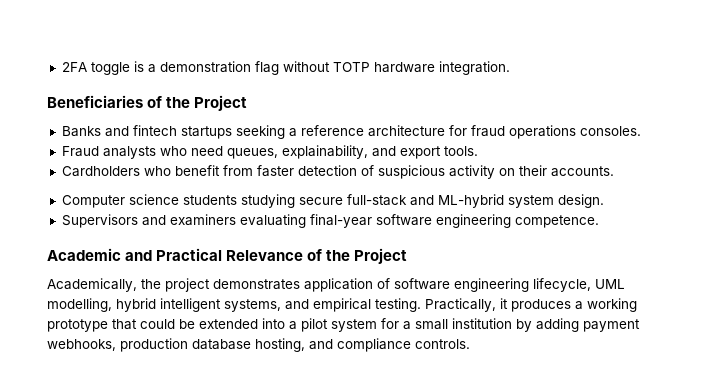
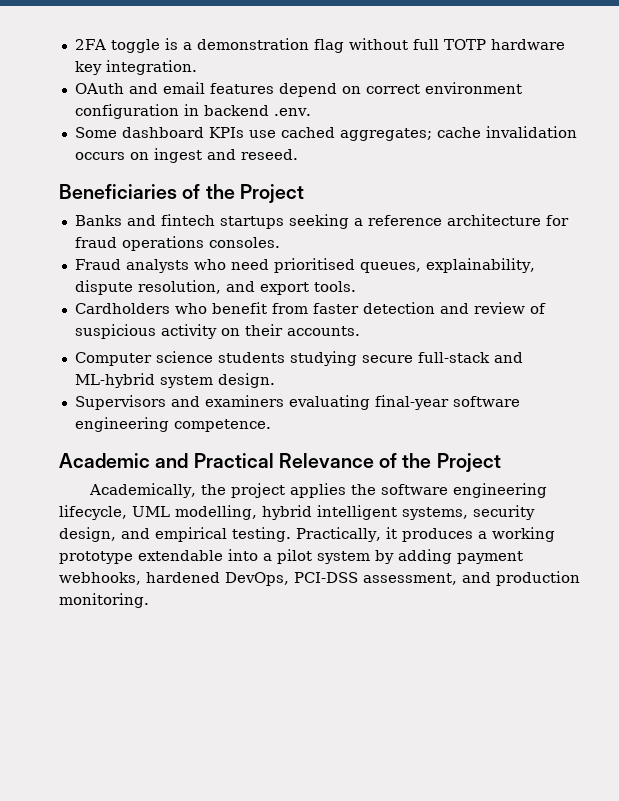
(330, 66) none -> [412,39,439,50] full
(435, 67) none -> [74,61,102,75] key
(510, 68) none -> [74,82,522,97] [74,104,311,119] [74,126,577,141] [74,148,298,163] // OAuth and email features depend on correct environment configuration in backend .env. // Some dashboard KPIs use cached aggregates; cache invalidation occurs on ingest and reseed.
(223, 151) none -> [273,258,355,273] prioritised
(368, 152) none -> [74,280,221,295] dispute resolution,
(357, 170) none -> [439,302,525,314] and review
[213,278,390,292] demonstrates application of -> [289,483,376,498] applies the
(281, 305) none -> [473,505,535,520] [59,527,116,542] security design,
[112,318,640,332] [47,338,470,352] that could be extended into a pilot system for a small institution by adding payment webhooks, production database hosting, and compliance controls. -> [138,549,523,564] [59,571,580,586] [59,593,149,608] extendable into a pilot system by adding payment webhooks, hardened DevOps, PCI-DSS assessment, and production monitoring.

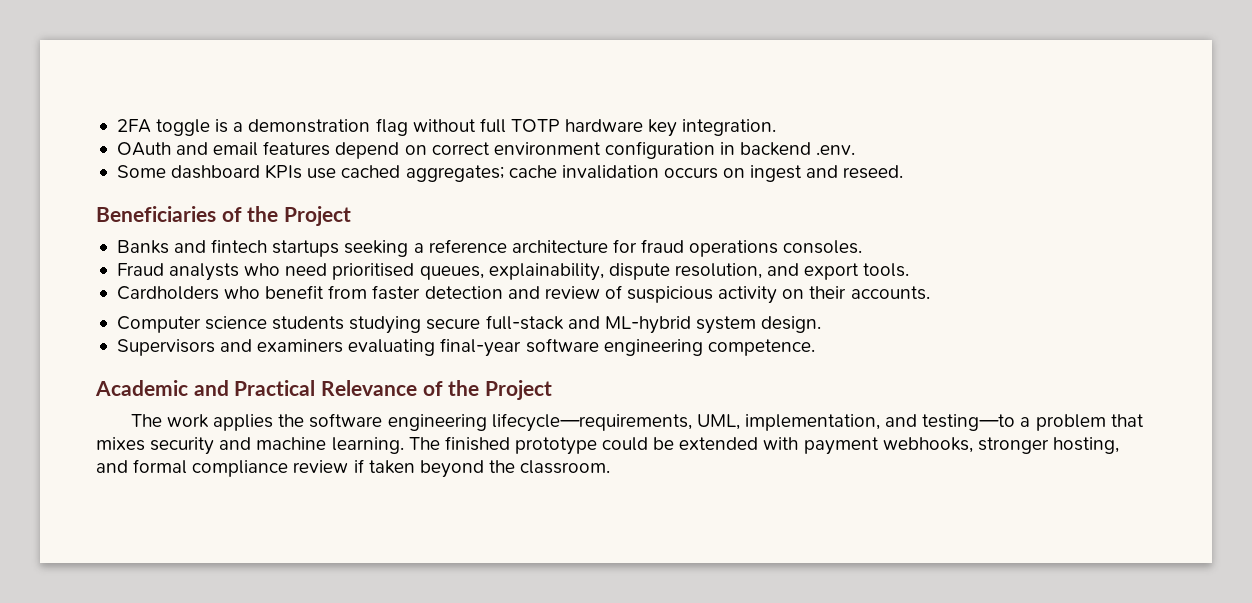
[88,483,285,498] Academically, the project -> [130,414,210,428] The work
[59,505,535,520] [59,527,555,542] [59,549,523,564] [59,571,580,586] [59,593,149,608] lifecycle, UML modelling, hybrid intelligent systems, security design, and empirical testing. Practically, it produces a working prototype extendable into a pilot system by adding payment webhooks, hardened DevOps, PCI-DSS assessment, and production monitoring. -> [491,413,1144,432] [96,436,1119,455] [96,459,611,478] lifecycle—requirements, UML, implementation, and testing—to a problem that mixes security and machine learning. The finished prototype could be extended with payment webhooks, stronger hosting, and formal compliance review if taken beyond the classroom.

